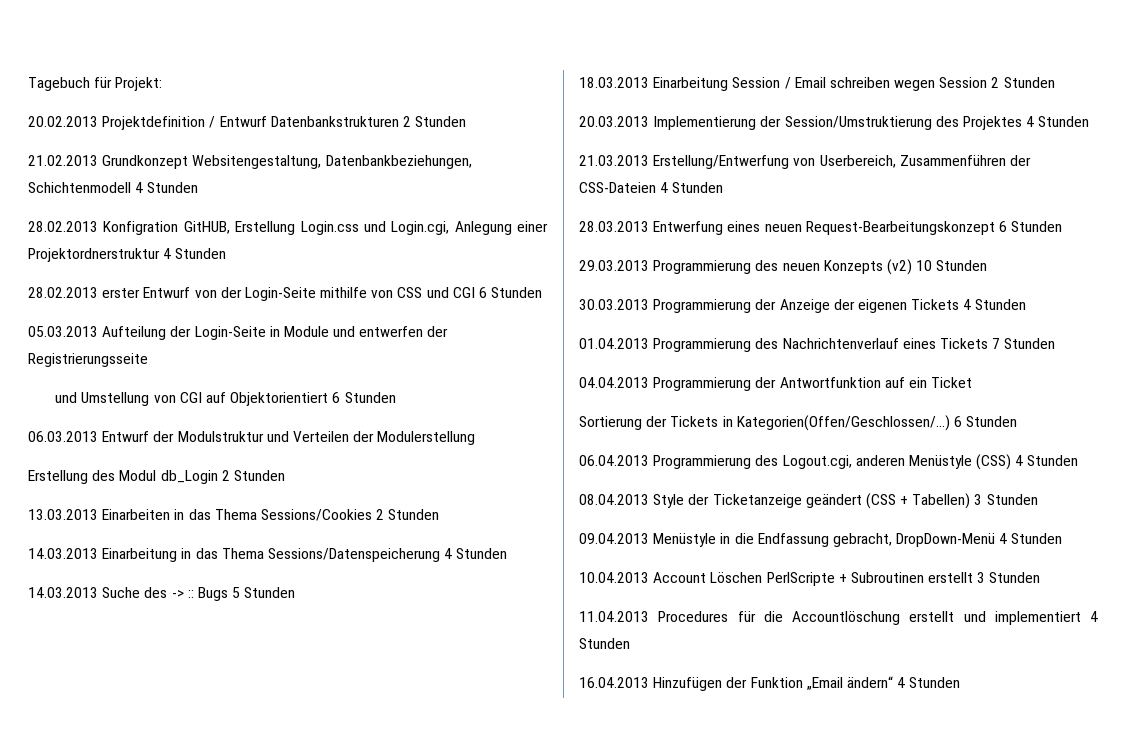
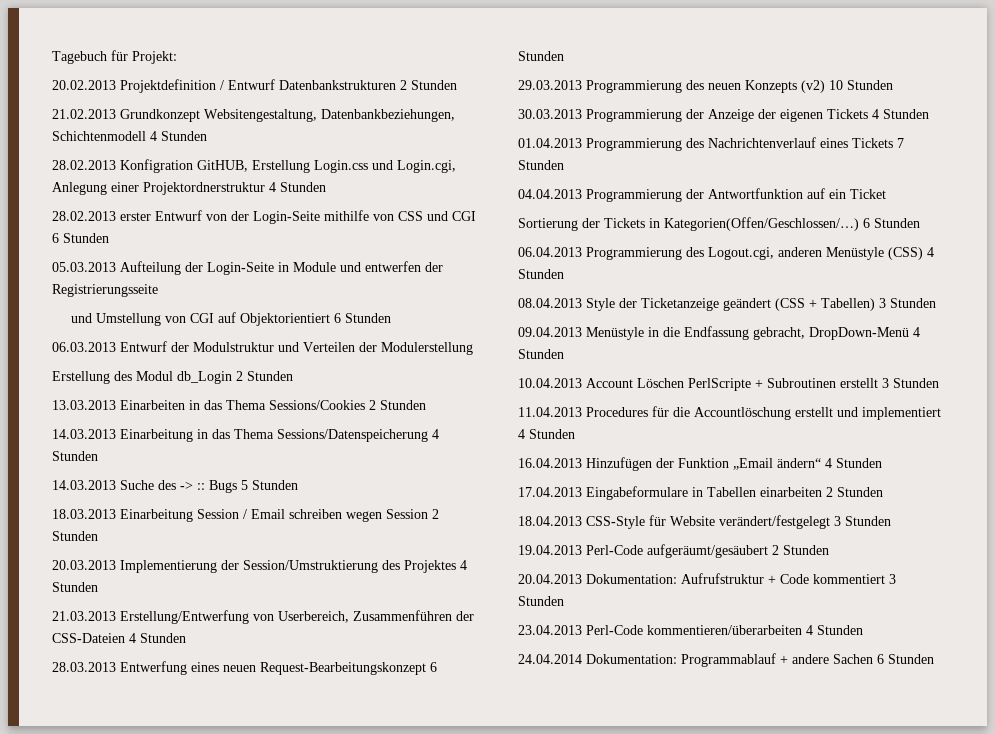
(961, 682) none -> [518,486,883,500] [518,515,891,529] [518,544,829,558] [518,573,896,584] [518,596,564,606] [518,625,863,635] [518,653,934,667] // 17.04.2013 Eingabeformulare in Tabellen einarbeiten 2 Stunden // 18.04.2013 CSS-Style für Website verändert/festgelegt 3 Stunden // 19.04.2013 Perl-Code aufgeräumt/gesäubert 2 Stunden // 20.04.2013 Dokumentation: Aufrufstruktur + Code kommentiert 3 Stunden // 23.04.2013 Perl-Code kommentieren/überarbeiten 4 Stunden // 24.04.2014 Dokumentation: Programmablauf + andere Sachen 6 Stunden

